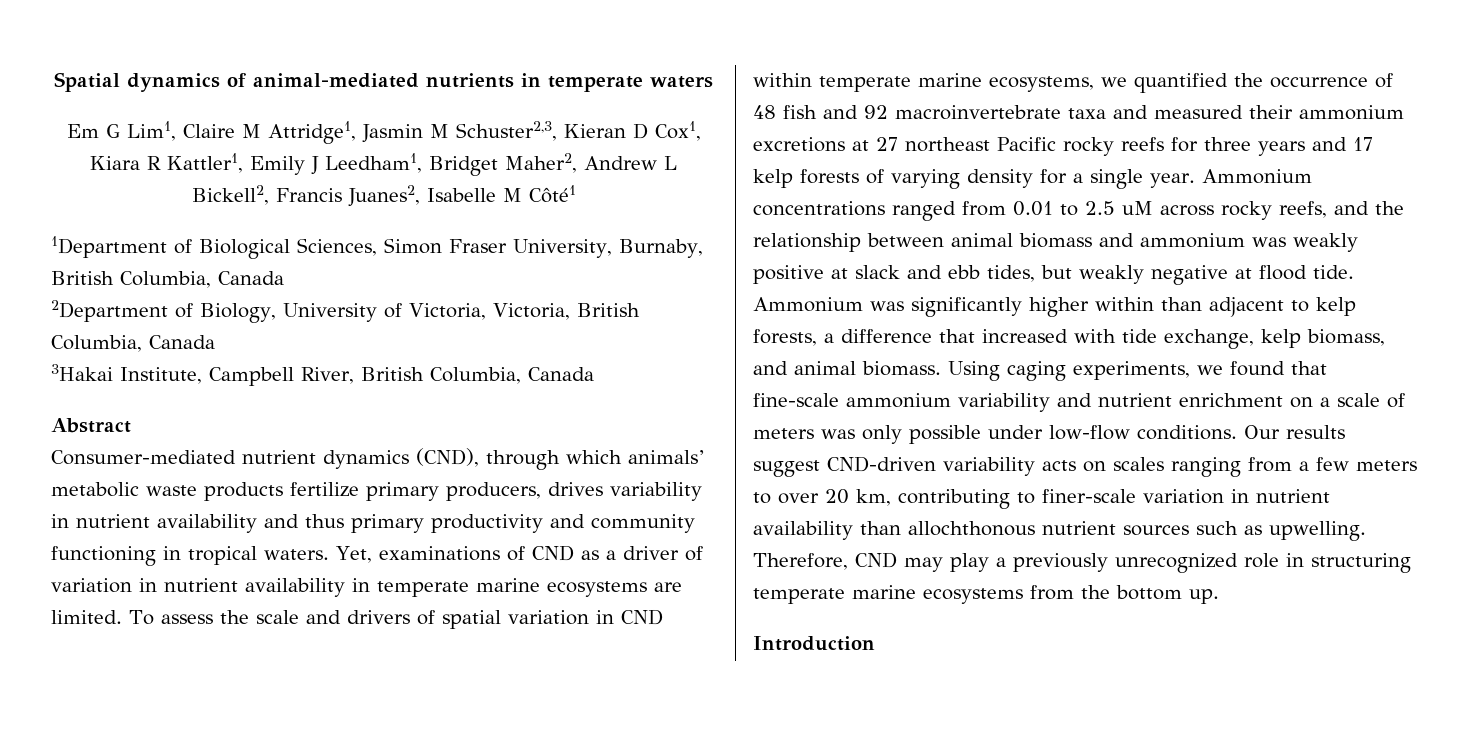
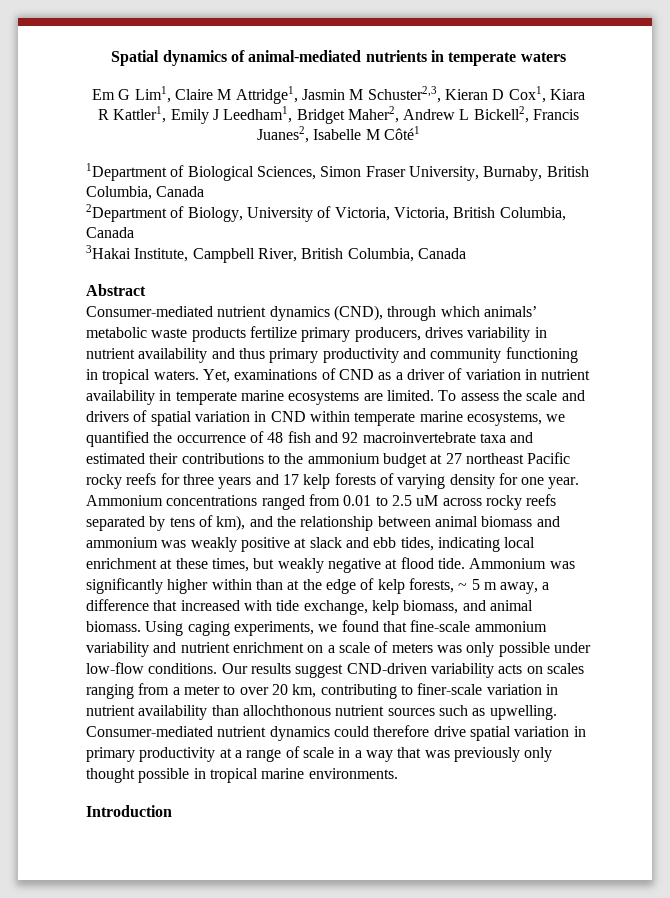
[1154,105,1404,120] [753,137,845,152] measured their ammonium excretions -> [86,453,427,468] estimated their contributions to the ammonium budget
[1073,169,1143,189] a single -> [521,477,545,485] one
[1279,201,1327,218] reefs, -> [526,494,557,506] [86,515,246,531] reefs separated by tens of km),
(1035, 273) none -> [437,537,536,552] [86,558,249,572] indicating local enrichment at these times,
[1209,297,1356,317] [753,329,817,346] adjacent to kelp forests, -> [287,578,539,594] at the edge of kelp forests, ~ 5 m away,
[1316,457,1417,471] few meters -> [183,685,220,695] meter
[753,552,1411,573] [753,585,1219,604] Therefore, CND may play a previously unrecognized role in structuring temperate marine ecosystems from the bottom up. -> [86,725,586,741] [86,746,553,762] [86,768,398,783] Consumer-mediated nutrient dynamics could therefore drive spatial variation in primary productivity at a range of scale in a way that was previously only thought possible in tropical marine environments.

